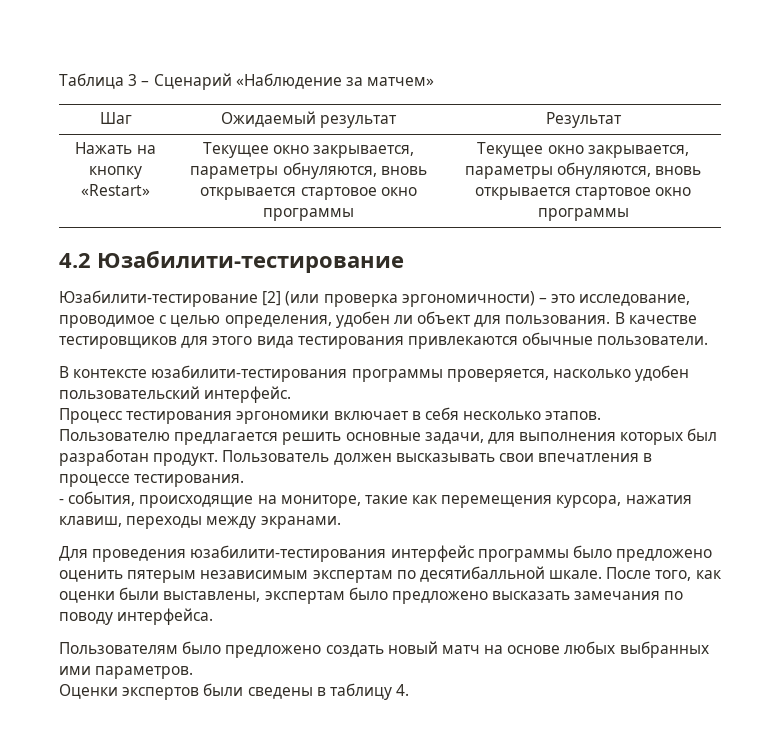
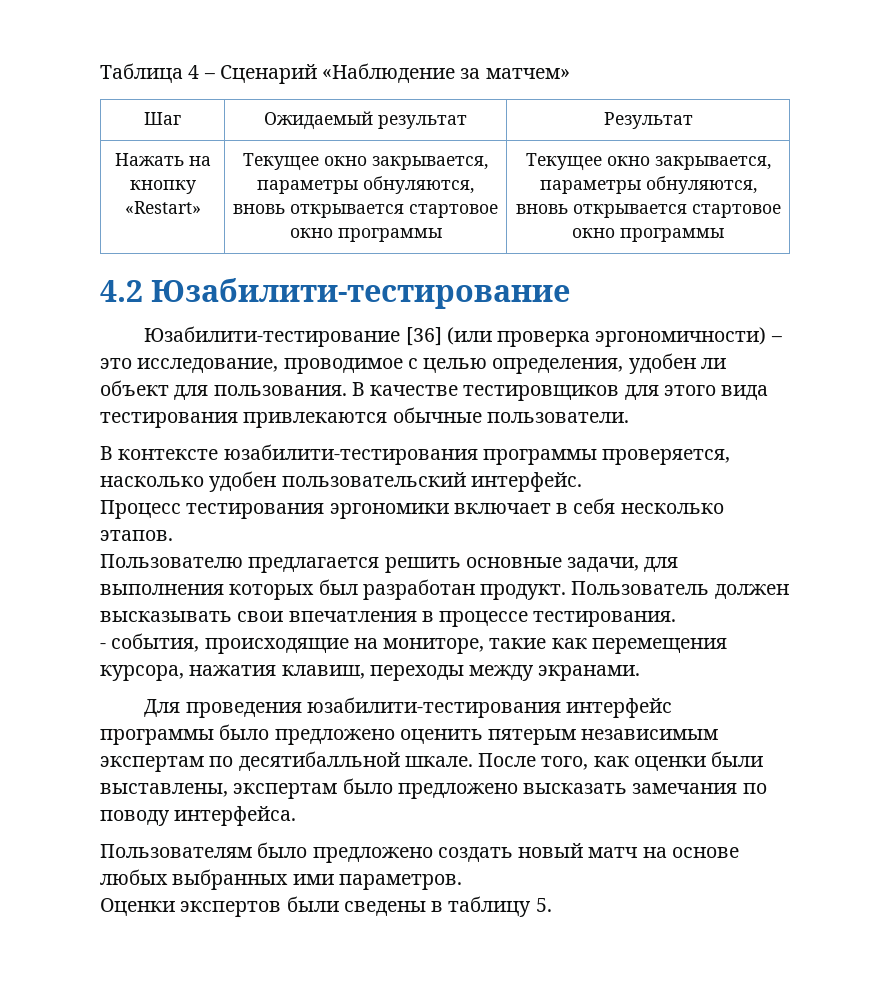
[128,74,138,86] 3 -> [188,65,200,79] 4
[262,291,282,306] [2] -> [405,327,442,346] [36]
[396,684,410,696] 4. -> [535,898,552,912] 5.

